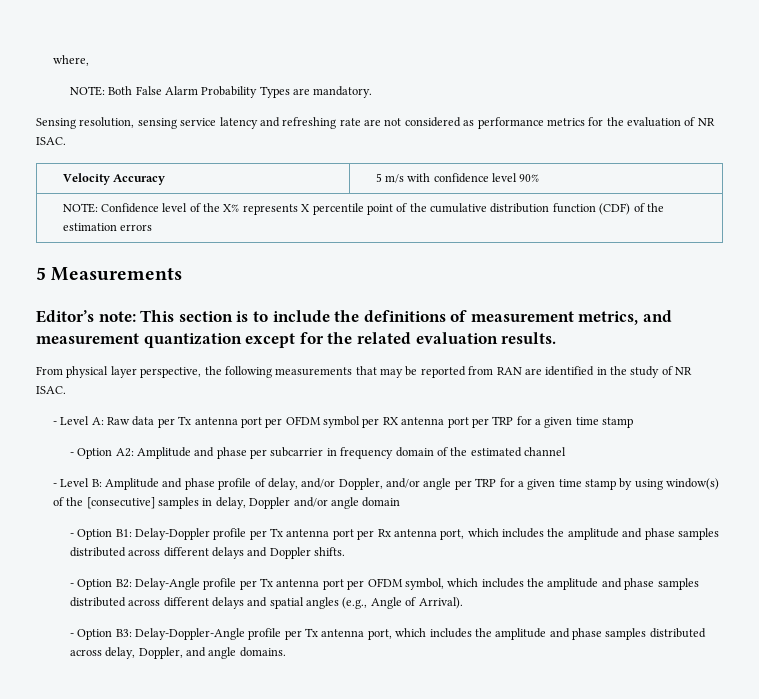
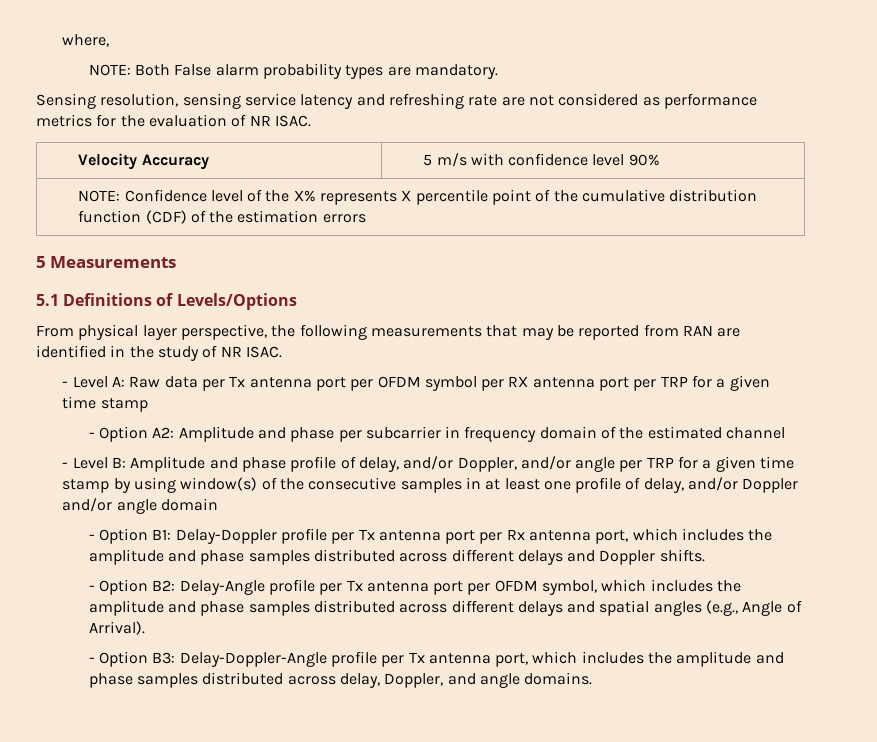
[164,86,290,98] Alarm Probability Types -> [215,63,384,79] alarm probability types
[36,310,673,325] [36,332,557,348] Editor’s note: This section is to include the definitions of measurement metrics, and measurement quantization except for the related evaluation results. -> [36,293,297,310] 5.1 Definitions of Levels/Options
[86,497,155,509] [consecutive] -> [308,477,397,490] consecutive
[215,497,246,509] delay, -> [485,477,739,493] at least one profile of delay, and/or

